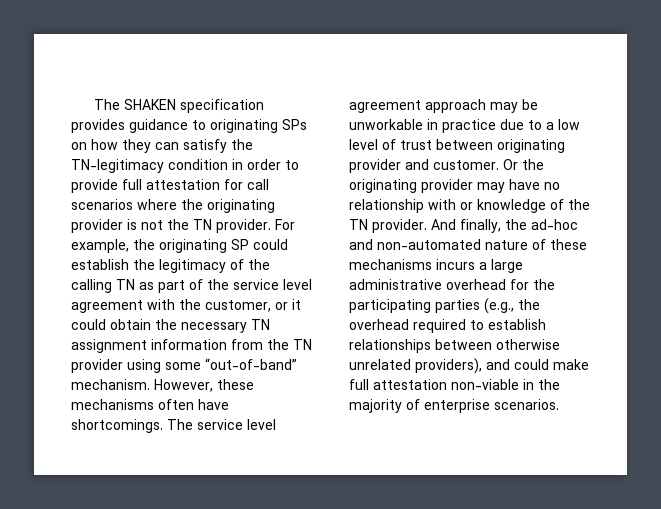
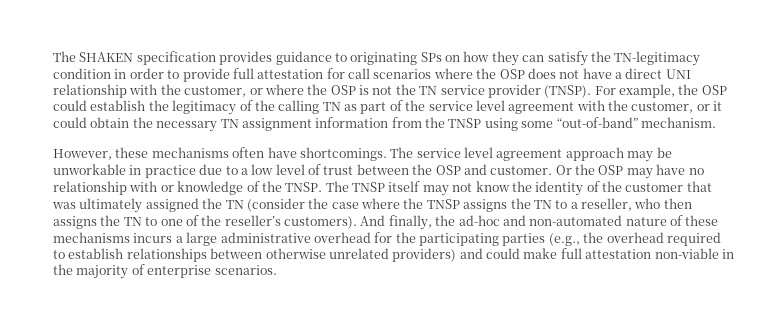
[207,199,275,213] [71,219,123,233] originating provider -> [499,68,691,79] [53,84,356,98] OSP does not have a direct UNI relationship with the customer, or where the OSP
[216,219,271,233] provider. -> [440,84,592,98] service provider (TNSP).
[159,239,249,253] originating SP -> [701,85,727,95] OSP
[293,339,312,350] [71,359,123,373] TN provider -> [448,118,482,128] TNSP
(150, 384) none -> (716, 122) //
[497,139,565,153] [349,159,401,173] originating provider -> [412,164,461,175] the OSP
[349,179,473,193] originating provider -> [598,165,624,175] OSP
[349,219,427,233] TN provider. -> [285,181,712,196] [52,198,692,213] [53,215,357,229] TNSP. The TNSP itself may not know the identity of the customer that was ultimately assigned the TN (consider the case where the TNSP assigns the TN to a reseller, who then assigns the TN to one of the reseller’s customers).
[415,358,482,374] providers), -> [392,248,457,262] providers)

